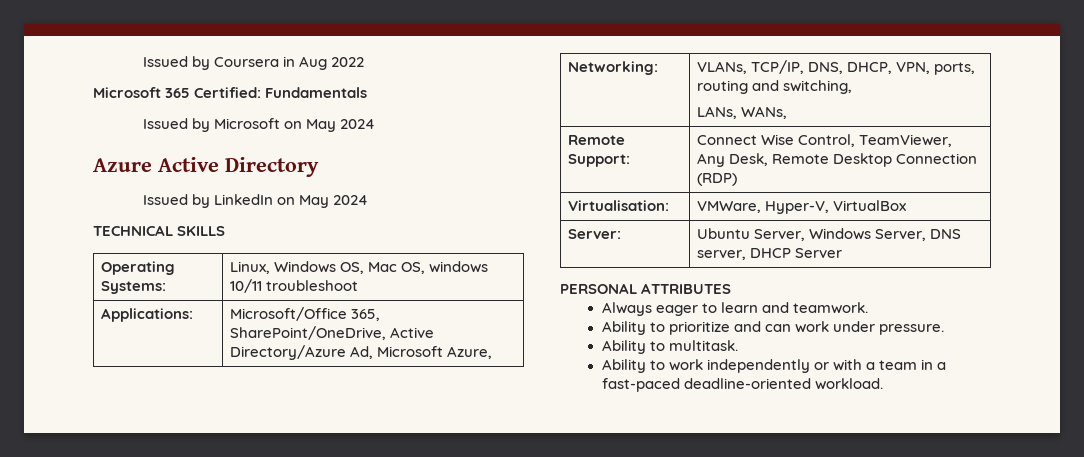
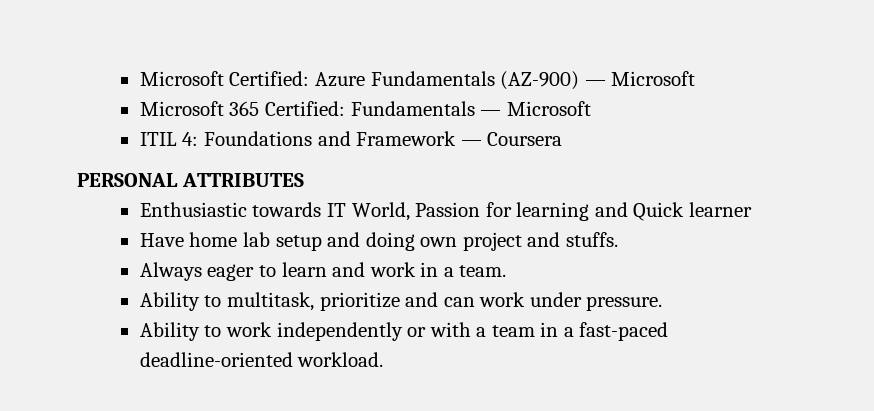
[143,56,365,70] [93,87,368,98] [143,118,376,132] [93,157,319,177] [143,194,369,208] [93,225,226,236] [100,261,175,275] [100,281,166,294] [229,261,489,274] [229,279,358,293] [100,308,193,322] [229,307,380,321] [229,326,434,340] [229,345,493,360] [567,61,658,75] [696,60,976,75] [696,80,853,94] [696,106,787,119] [567,135,625,145] [567,154,630,167] [696,134,953,147] [696,153,978,167] [696,173,737,186] [567,200,669,211] [696,200,907,214] [567,229,621,239] [696,228,962,241] [696,248,843,260] [560,283,732,294] Issued by Coursera in Aug 2022 // Microsoft 365 Certified: Fundamentals // Issued by Microsoft on May 2024 // Azure Active Directory // Issued by LinkedIn on May 2024 // TECHNICAL SKILLS // Operating Systems: | Linux, Windows OS, Mac OS, windows 10/11 troubleshoot // Applications: | Microsoft/Office 365, SharePoint/OneDrive, Active Directory/Azure Ad, Microsoft Azure, // Networking: | VLANs, TCP/IP, DNS, DHCP, VPN, ports, routing and switching, // LANs, WANs, // Remote Support: | Connect Wise Control, TeamViewer, Any Desk, Remote Desktop Connection (RDP) // Virtualisation: | VMWare, Hyper-V, VirtualBox // Server: | Ubuntu Server, Windows Server, DNS server, DHCP Server // PERSONAL ATTRIBUTES -> [139,71,696,90] [139,101,591,116] [139,131,563,146] [77,173,304,187] [139,202,752,221] [139,232,618,251] Microsoft Certified: Azure Fundamentals (AZ-900) — Microsoft // Microsoft 365 Certified: Fundamentals — Microsoft // ITIL 4: Foundations and Framework — Coursera // PERSONAL ATTRIBUTES // Enthusiastic towards IT World, Passion for learning and Quick learner // Have home lab setup and doing own project and stuffs.
[792,302,868,314] [601,321,665,335] teamwork. // Ability to -> [369,262,507,277] [139,292,314,311] work in a team. // Ability to multitask,
[601,340,738,354] // Ability to multitask. -> (663, 303) none

